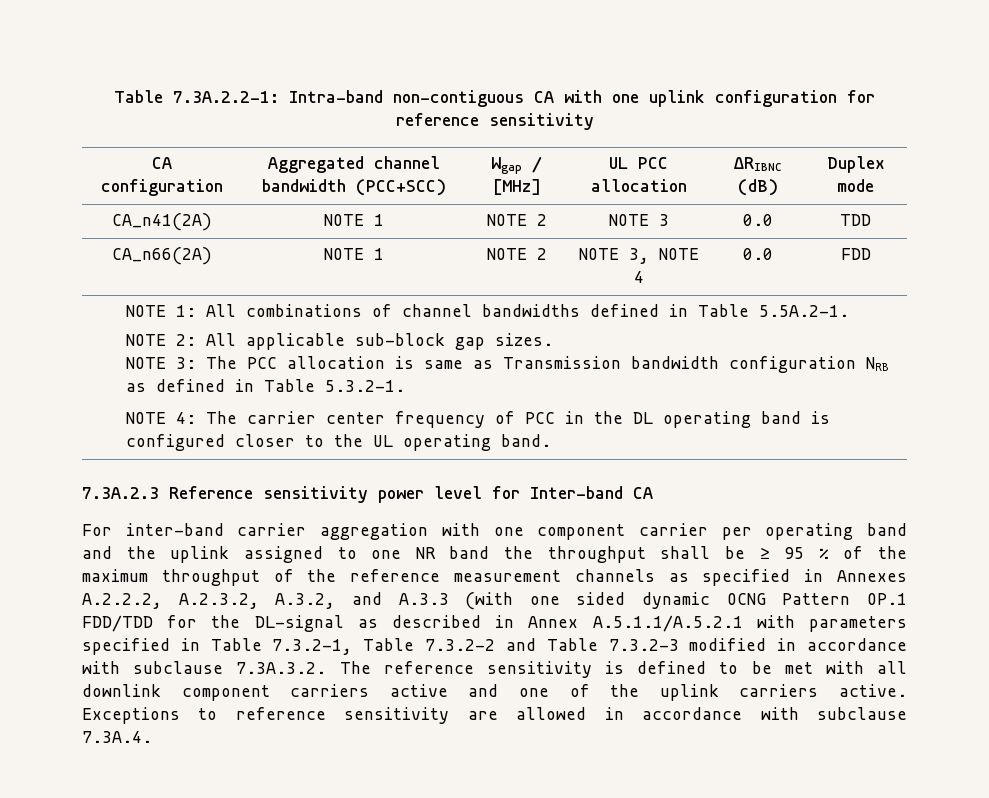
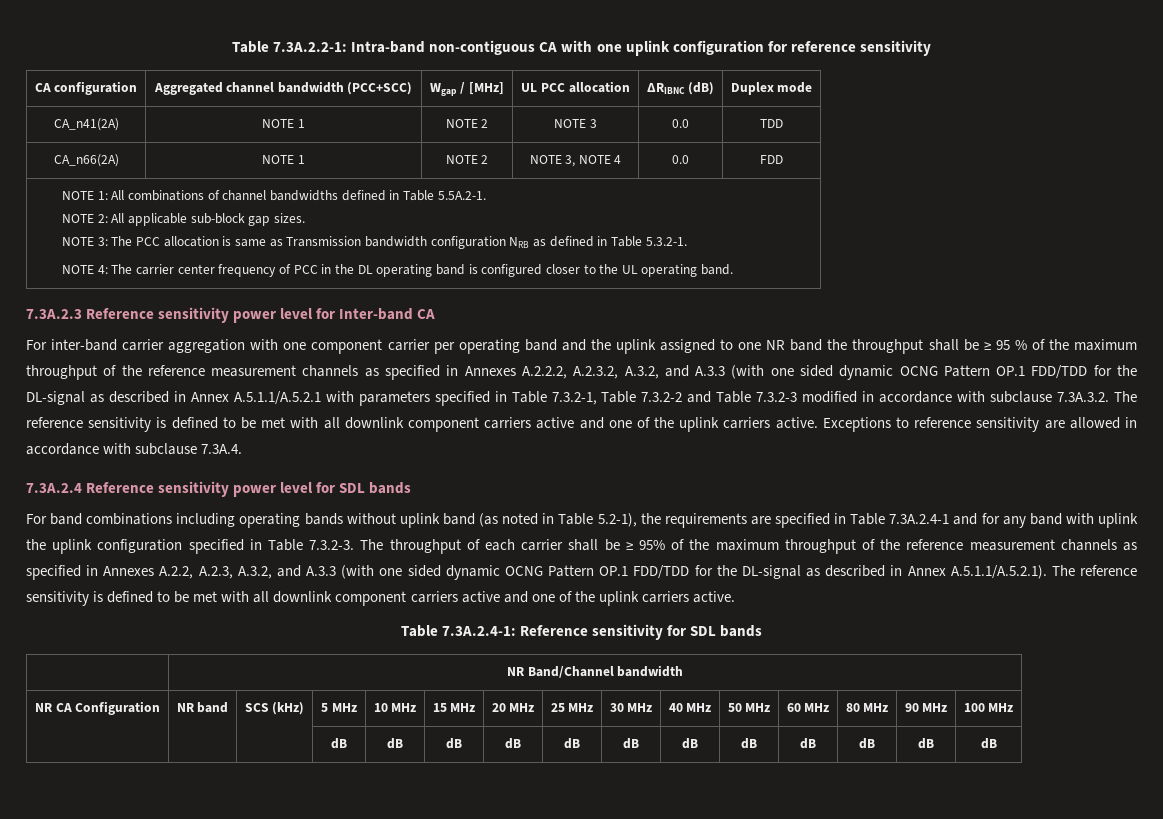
(152, 737) none -> [26,481,412,497] [26,513,1139,528] [26,539,1138,554] [26,565,1137,580] [26,591,735,606] [400,624,763,640] [506,665,684,678] [34,701,161,715] [176,702,229,713] [244,702,305,715] [321,703,357,712] [373,703,417,712] [432,703,476,712] [491,703,535,712] [550,703,594,712] [609,703,653,712] [668,703,712,712] [727,703,771,712] [786,703,830,712] [845,703,889,712] [904,703,948,712] [963,703,1014,712] [331,738,347,749] [387,738,403,749] [446,738,462,749] [505,738,521,749] [564,738,580,749] [623,738,639,749] [682,738,698,749] [741,738,757,749] [800,738,816,749] [859,738,875,749] [918,738,934,749] [980,738,997,749] // 7.3A.2.4 Reference sensitivity power level for SDL bands // For band combinations including operating bands without uplink band (as noted in Table 5.2-1), the requirements are specified in Table 7.3A.2.4-1 and for any band with uplink the uplink configuration specified in Table 7.3.2-3. The throughput of each carrier shall be ≥ 95% of the maximum throughput of the reference measurement channels as specified in Annexes A.2.2, A.2.3, A.3.2, and A.3.3 (with one sided dynamic OCNG Pattern OP.1 FDD/TDD for the DL-signal as described in Annex A.5.1.1/A.5.2.1). The reference sensitivity is defined to be met with all downlink component carriers active and one of the uplink carriers active. // Table 7.3A.2.4-1: Reference sensitivity for SDL bands // | NR Band/Channel bandwidth // NR CA Configuration | NR band | SCS (kHz) | 5 MHz | 10 MHz | 15 MHz | 20 MHz | 25 MHz | 30 MHz | 40 MHz | 50 MHz | 60 MHz | 80 MHz | 90 MHz | 100 MHz // | | | dB | dB | dB | dB | dB | dB | dB | dB | dB | dB | dB | dB

